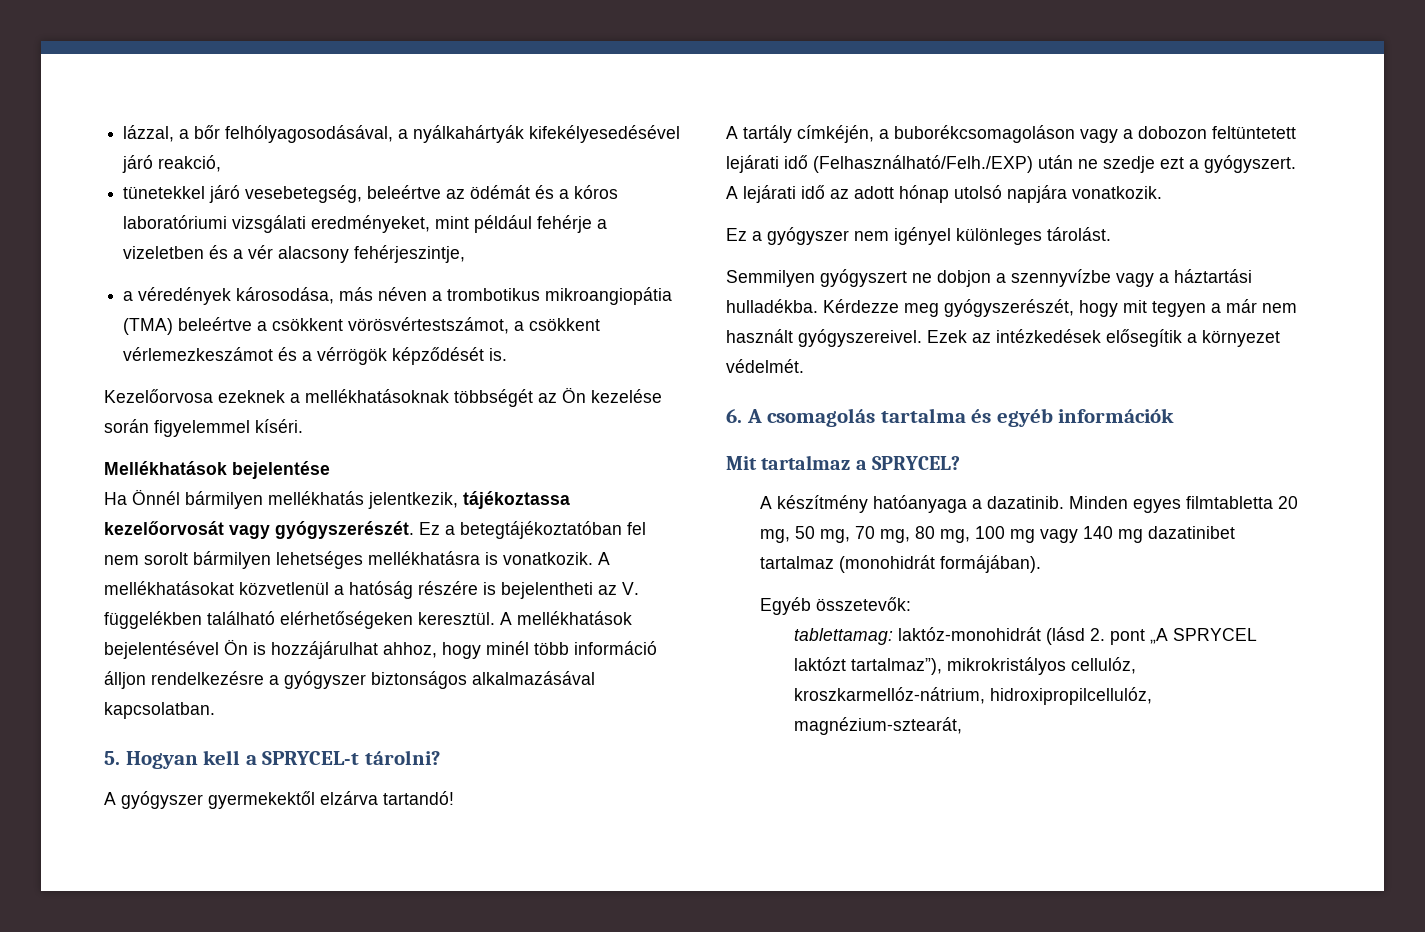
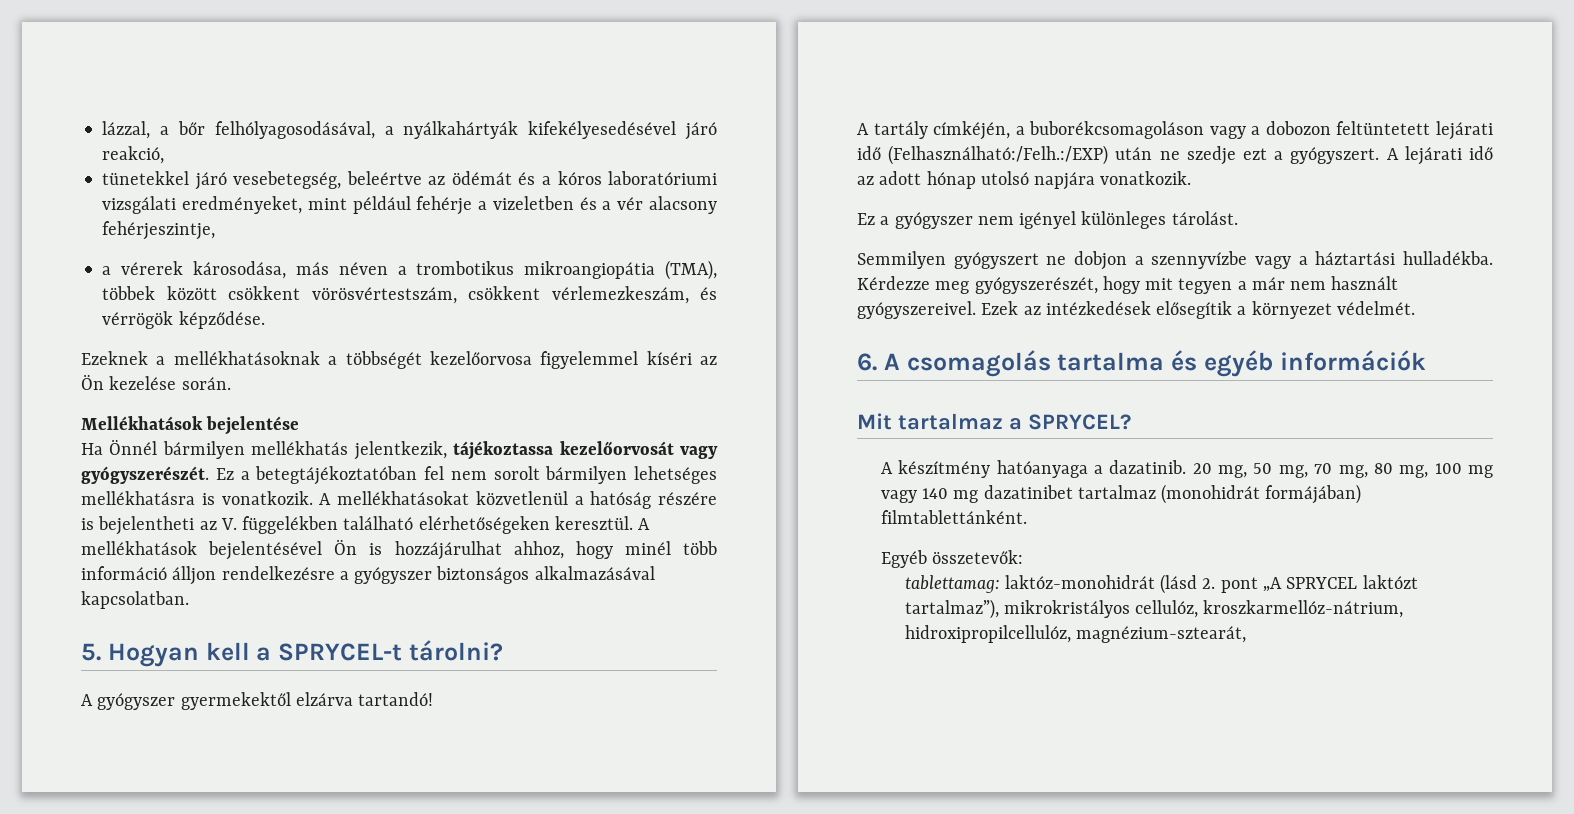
[138,287,232,305] véredények -> [121,261,184,275] vérerek
[123,317,601,335] [123,347,508,365] [104,387,662,407] [104,419,303,437] (TMA) beleértve a csökkent vörösvértestszámot, a csökkent vérlemezkeszámot és a vérrögök képződését is. // Kezelőorvosa ezeknek a mellékhatásoknak többségét az Ön kezelése során figyelemmel kíséri. -> [665,260,717,280] [102,286,717,304] [102,311,265,329] [81,351,717,369] [81,374,231,390] (TMA), többek között csökkent vörösvértestszám, csökkent vérlemezkeszám, és vérrögök képződése. // Ezeknek a mellékhatásoknak a többségét kezelőorvosa figyelemmel kíséri az Ön kezelése során.
[813,155,1033,173] (Felhasználható/Felh./EXP) -> [888,145,1109,165] (Felhasználható:/Felh.:/EXP)
[1068,496,1273,513] Minden egyes filmtabletta -> (1187, 467) none
[939,555,1041,573] formájában). -> [1265,484,1362,504] [880,510,1027,524] formájában) filmtablettánként.

